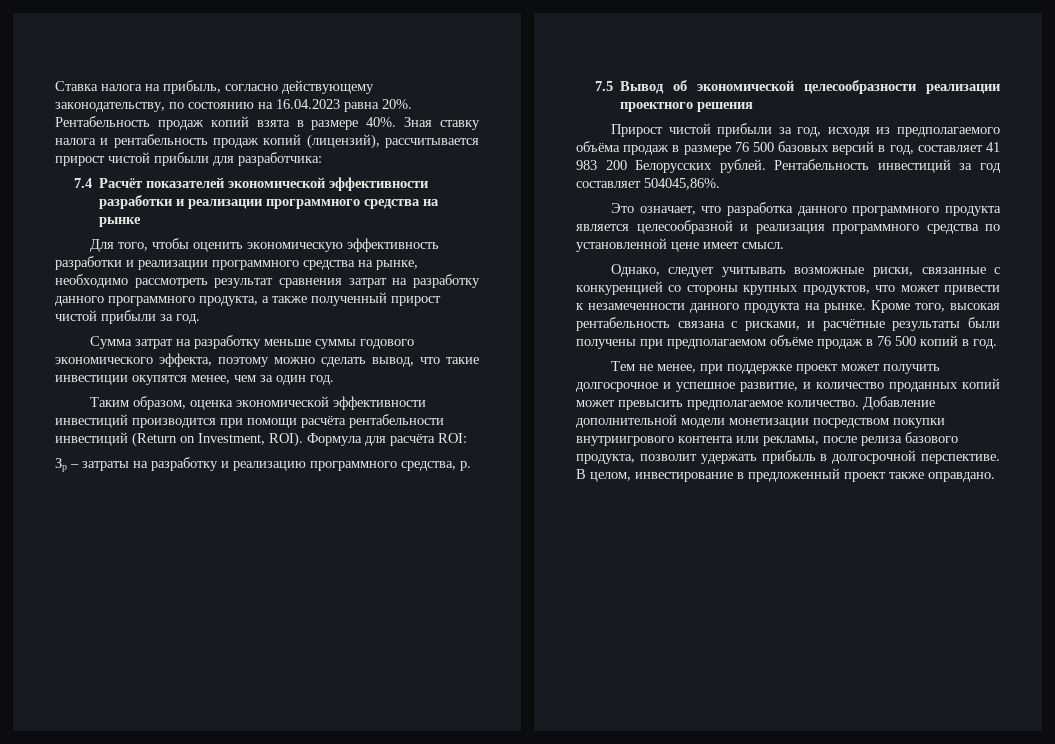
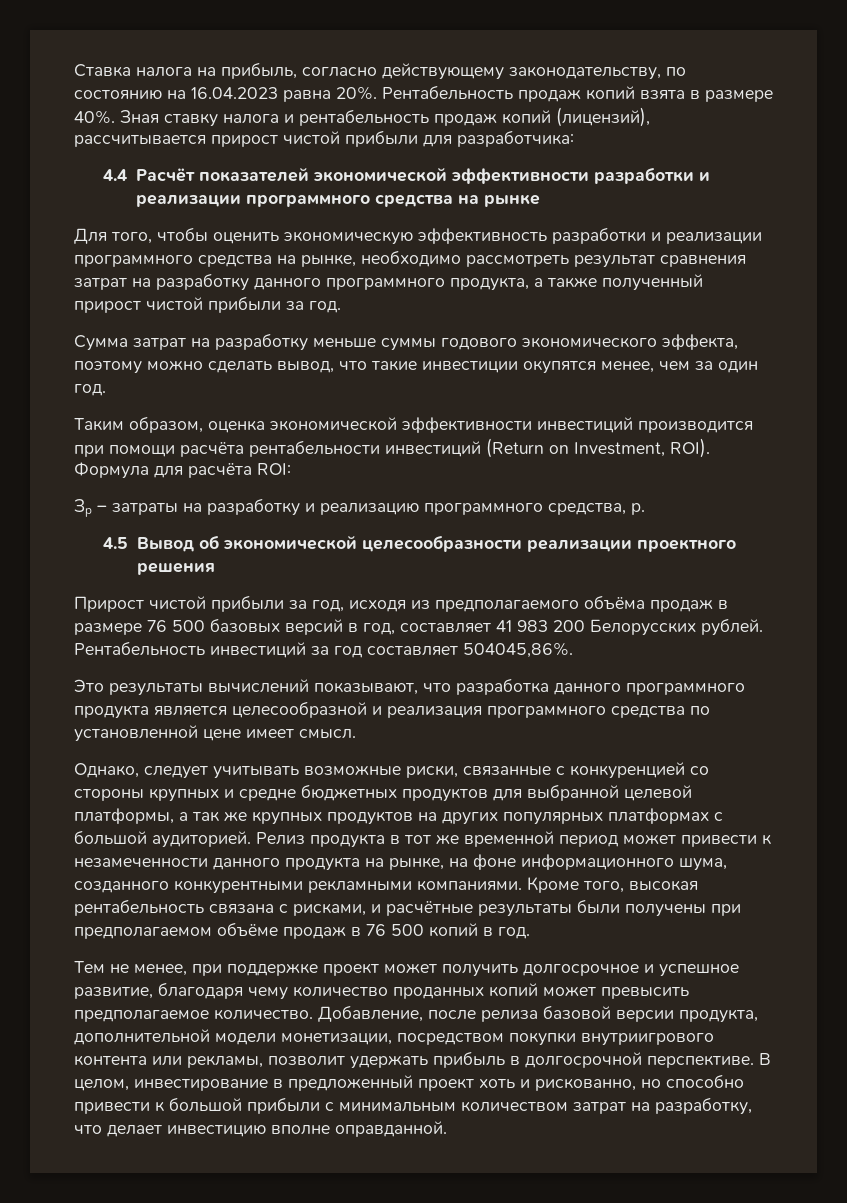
[73,178,92,188] 7.4 -> [102,169,127,181] 4.4
[594,81,613,91] 7.5 -> [102,537,128,549] 4.5
[639,206,696,215] означает, -> [109,679,418,696] результаты вычислений показывают,
[802,285,896,295] продуктов, что -> [224,784,692,802] [74,808,723,825] [74,830,618,848] и средне бюджетных продуктов для выбранной целевой платформы, а так же крупных продуктов на других популярных платформах с большой аудиторией. Релиз продукта в тот же временной период
[823,303,866,313] рынке. -> [389,854,727,871] [74,880,522,894] рынке, на фоне информационного шума, созданного конкурентными рекламными компаниями.
[803,382,811,389] и -> [158,982,288,1000] благодаря чему
[863,396,935,410] Добавление -> [318,1005,758,1023] Добавление, после релиза базовой версии продукта,
[729,418,809,428] монетизации -> [281,1033,392,1045] монетизации,
[823,432,958,446] [576,454,635,464] после релиза базового продукта, -> (263, 1061) none
[889,472,995,482] также оправдано. -> [479,1074,744,1091] [74,1097,752,1115] [74,1121,447,1137] хоть и рискованно, но способно привести к большой прибыли с минимальным количеством затрат на разработку, что делает инвестицию вполне оправданной.

